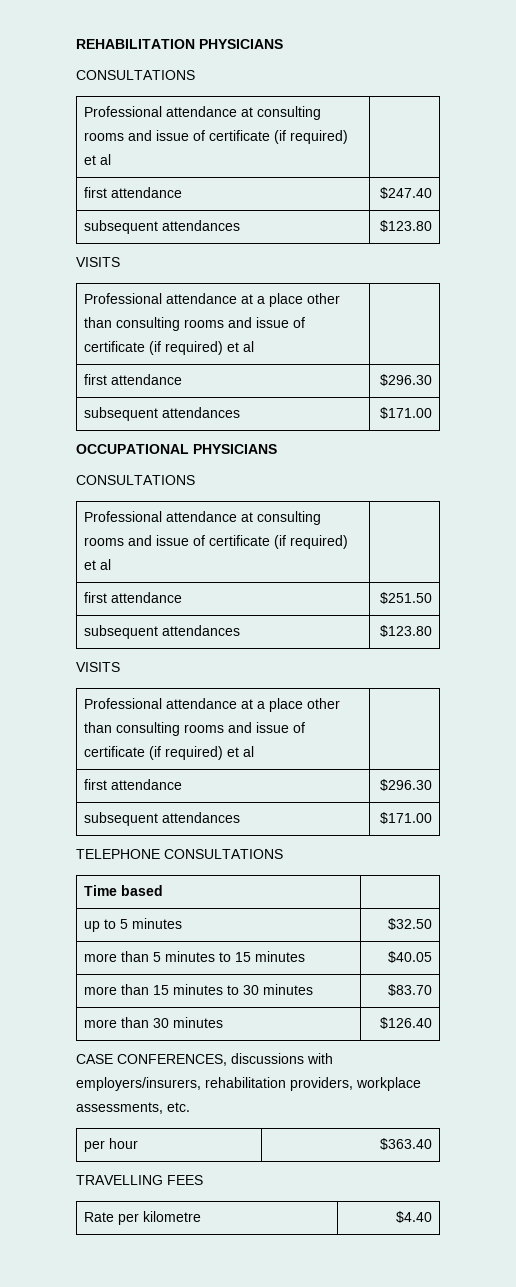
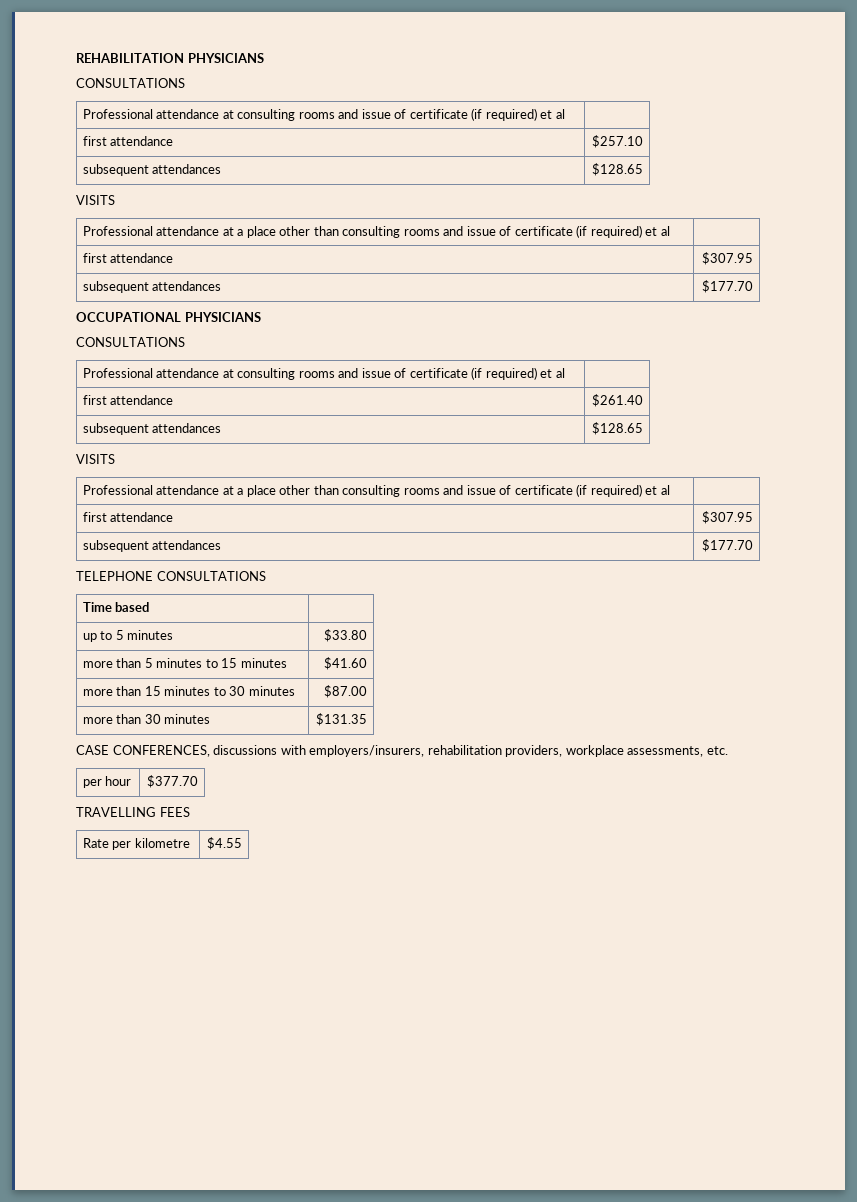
[379,187,432,199] [84,220,241,234] [379,220,432,232] $247.40 // subsequent attendances | $123.80 -> [592,135,644,148] [82,164,222,176] [592,163,644,176] $257.10 // subsequent attendances | $128.65
[379,374,432,386] [84,407,241,421] [379,407,432,419] $296.30 // subsequent attendances | $171.00 -> [702,252,754,265] [82,281,222,293] [702,280,754,293] $307.95 // subsequent attendances | $177.70
[379,592,432,604] [84,625,241,639] [379,625,432,637] $251.50 // subsequent attendances | $123.80 -> [592,394,644,407] [82,423,222,435] [592,422,644,435] $261.40 // subsequent attendances | $128.65
[379,779,432,791] [84,812,241,826] [379,812,432,824] $296.30 // subsequent attendances | $171.00 -> [702,511,754,524] [82,540,222,552] [702,539,754,552] $307.95 // subsequent attendances | $177.70
[387,918,432,930] $32.50 -> [324,629,368,642] $33.80
[387,951,432,963] $40.05 -> [324,657,368,670] $41.60
[387,984,432,996] $83.70 -> [324,685,368,698] $87.00
[379,1017,432,1029] $126.40 -> [316,713,368,726] $131.35
[379,1138,432,1150] $363.40 -> [147,775,199,788] $377.70
[395,1211,432,1223] $4.40 -> [207,837,243,850] $4.55

